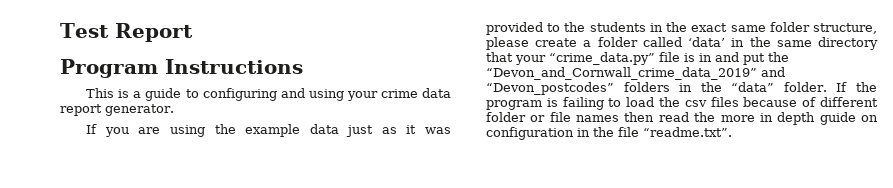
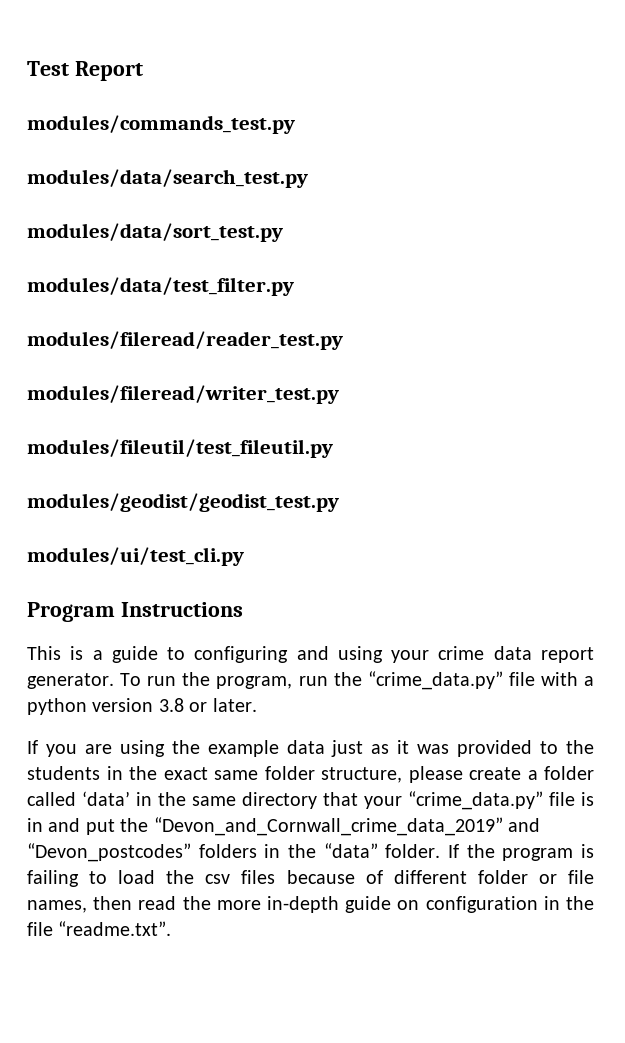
(193, 32) none -> [27,115,295,134] [27,169,308,188] [27,223,283,242] [27,277,294,296] [27,331,343,350] [27,385,339,404] [27,439,333,458] [27,493,339,512] [27,547,244,566] // modules/commands_test.py // modules/data/search_test.py // modules/data/sort_test.py // modules/data/test_filter.py // modules/fileread/reader_test.py // modules/fileread/writer_test.py // modules/fileutil/test_fileutil.py // modules/geodist/geodist_test.py // modules/ui/test_cli.py
(174, 110) none -> [120,671,595,690] [27,698,257,715] To run the program, run the “crime_data.py” file with a python version 3.8 or later.
[576,115,620,122] names -> [27,900,87,913] names,
[759,112,816,125] in depth -> [267,896,339,913] in-depth

